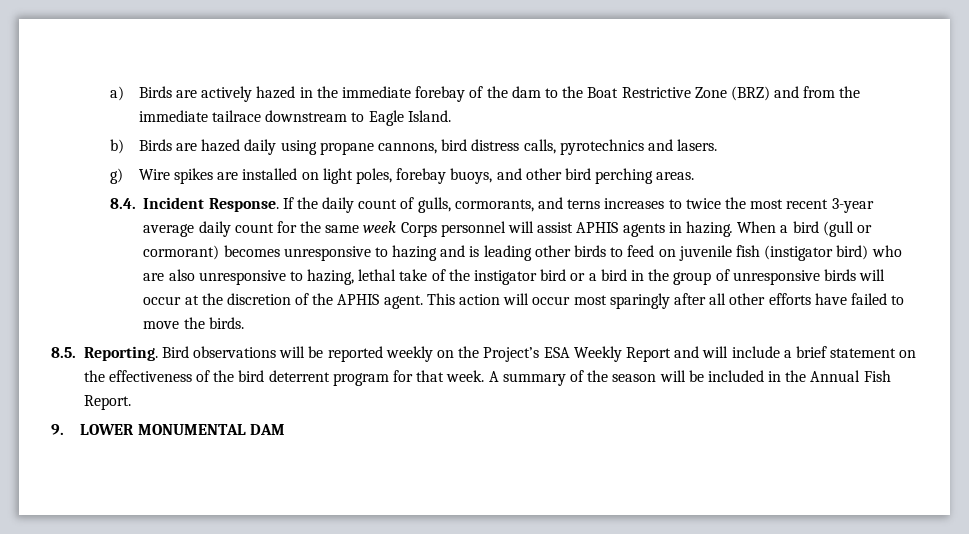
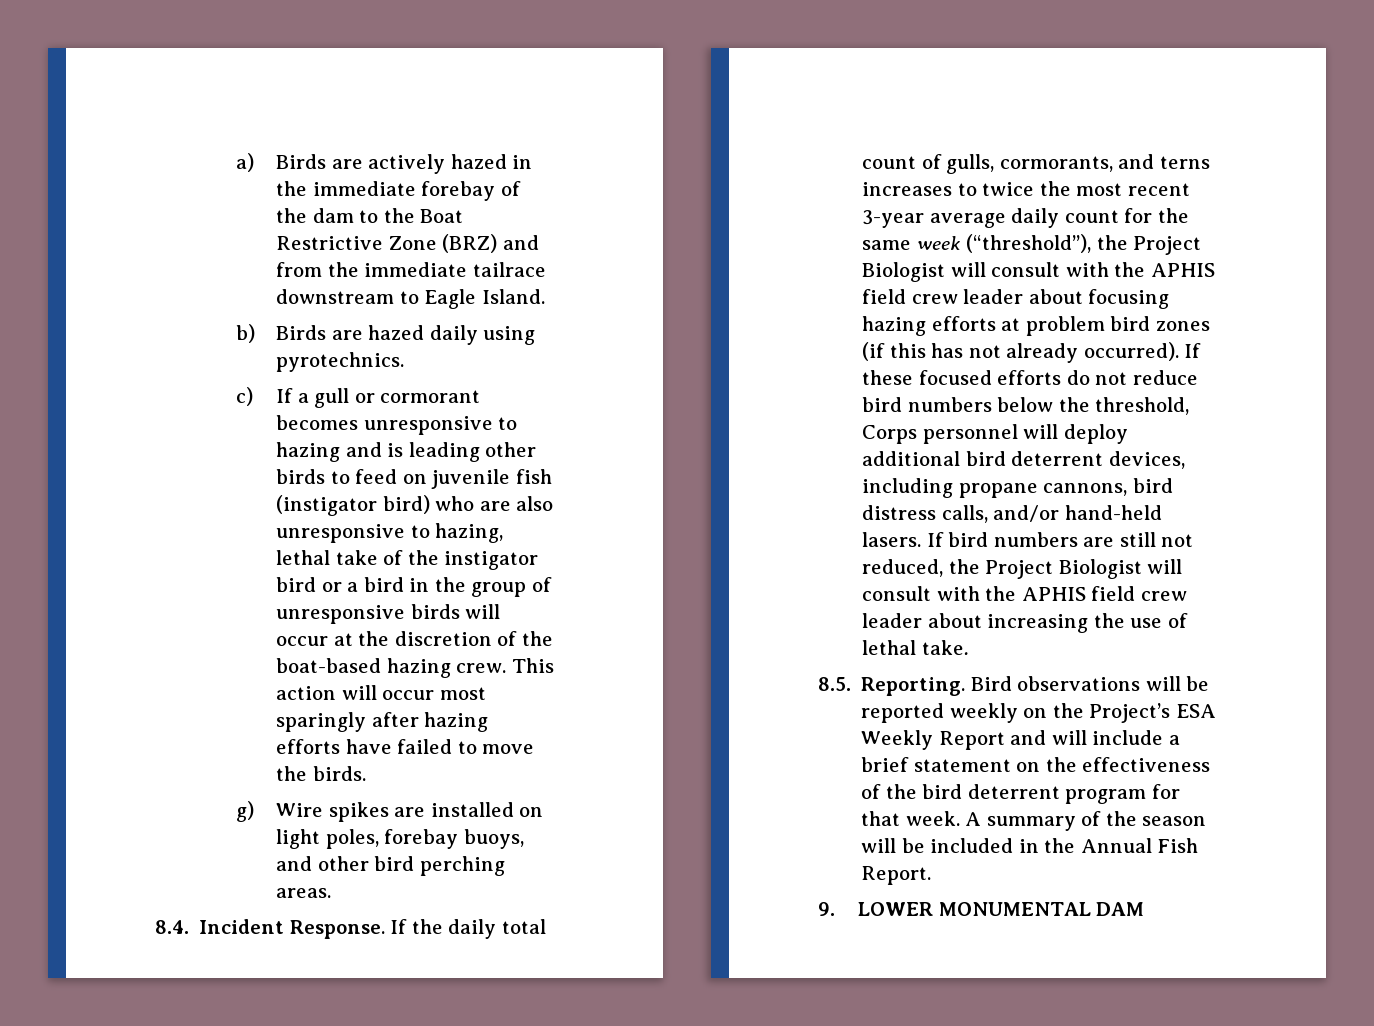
[319,139,718,155] [109,168,695,184] [109,197,874,213] [143,221,872,237] [143,245,220,260] propane cannons, bird distress calls, pyrotechnics and lasers. // g) Wire spikes are installed on light poles, forebay buoys, and other bird perching areas. // 8.4. Incident Response. If the daily count of gulls, cormorants, and terns increases to twice the most recent 3-year average daily count for the same week Corps personnel will assist APHIS agents in hazing. When a bird (gull or cormorant) -> [276,352,405,372] [235,387,481,408] pyrotechnics. // c) If a gull or cormorant
[337,294,423,309] APHIS agent. -> [276,658,507,678] boat-based hazing crew.
[709,293,766,305] all other -> [424,712,489,732] hazing
(244, 323) none -> [235,801,544,822] [276,829,524,849] [276,856,505,876] [276,888,332,898] [155,919,546,939] [862,154,1210,174] [862,181,1190,196] [862,208,1189,228] [862,234,1202,255] [862,262,1215,282] [862,289,1170,309] [862,316,1210,336] [862,342,1202,363] [862,370,1198,385] [862,397,1190,415] [862,424,1128,444] [862,451,1185,469] [862,478,1173,498] [862,505,1162,523] [862,532,1194,547] [862,559,1183,579] [862,586,1187,601] [862,613,1188,633] [862,640,969,655] // g) Wire spikes are installed on light poles, forebay buoys, and other bird perching areas. // 8.4. Incident Response. If the daily total count of gulls, cormorants, and terns increases to twice the most recent 3-year average daily count for the same week (“threshold”), the Project Biologist will consult with the APHIS field crew leader about focusing hazing efforts at problem bird zones (if this has not already occurred). If these focused efforts do not reduce bird numbers below the threshold, Corps personnel will deploy additional bird deterrent devices, including propane cannons, bird distress calls, and/or hand-held lasers. If bird numbers are still not reduced, the Project Biologist will consult with the APHIS field crew leader about increasing the use of lethal take.

